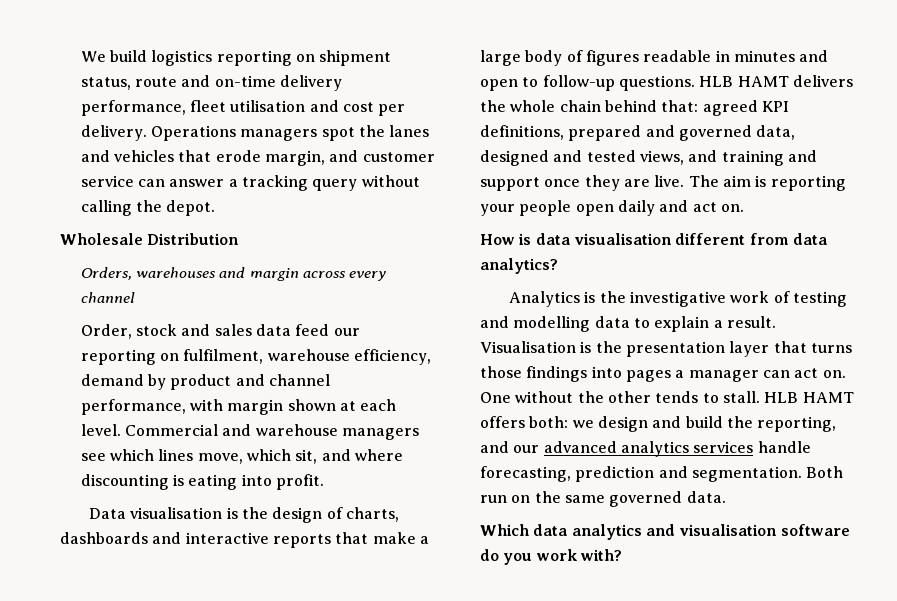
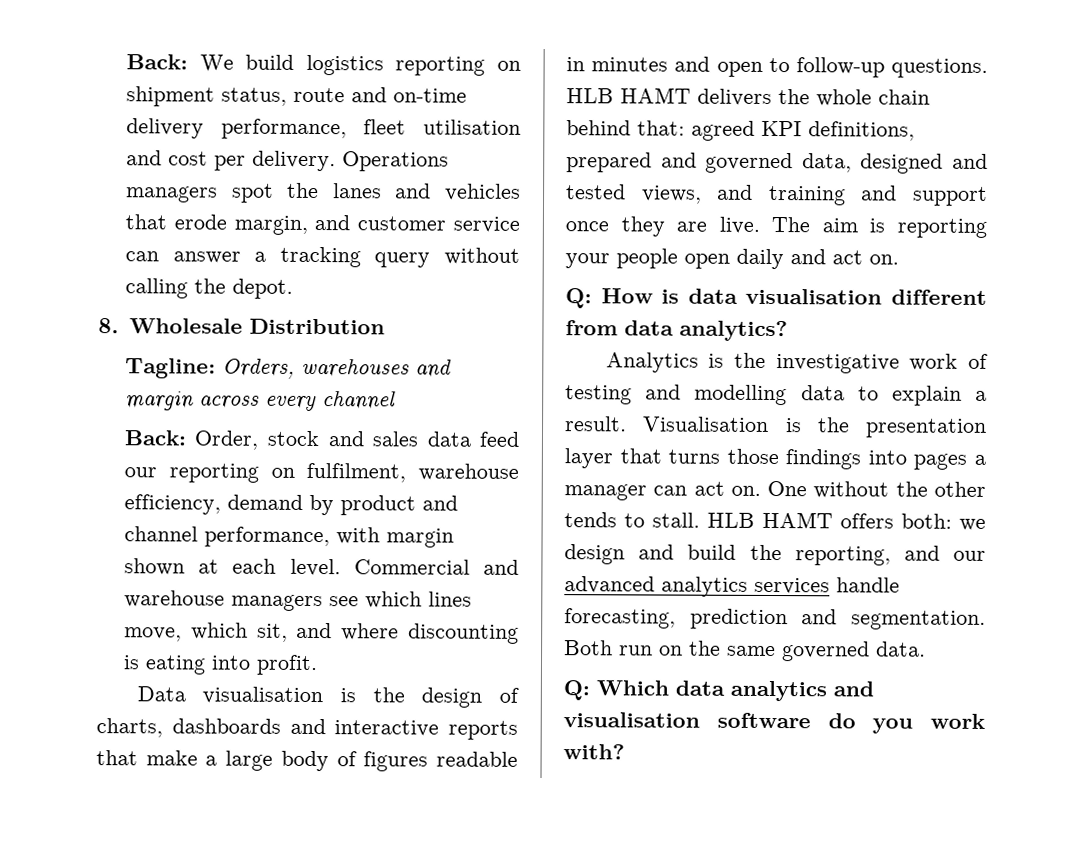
(80, 56) none -> [125,54,188,70] Back:
(216, 208) none -> [98,318,119,334] 8.
(240, 239) none -> [124,358,216,379] Tagline:
(135, 297) none -> [123,430,187,446] Back:
(744, 208) none -> [565,288,592,309] Q:
(726, 497) none -> [563,680,590,701] Q:

